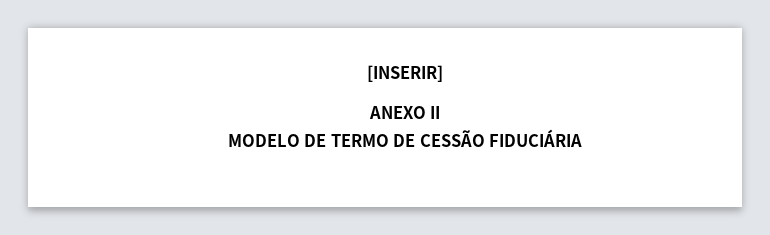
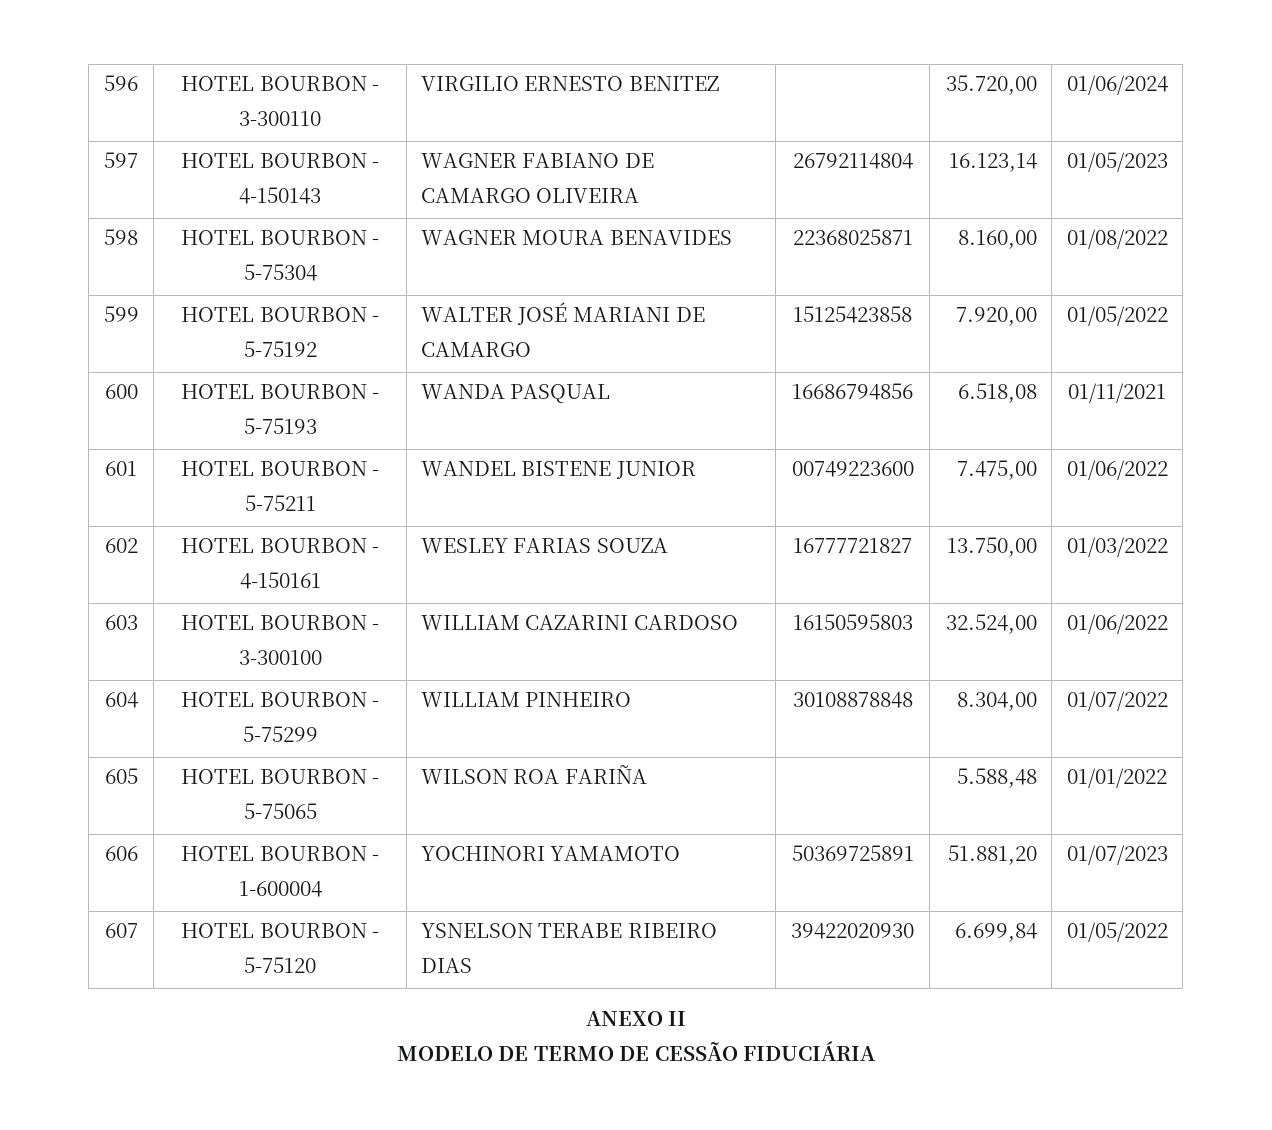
[367,65,443,82] [INSERIR] -> [104,75,138,91] [180,76,380,91] [239,111,321,126] [420,76,719,91] [946,75,1038,95] [1066,75,1168,95] [104,152,138,168] [180,153,380,168] [239,187,321,204] [420,153,654,168] [420,188,640,203] [792,153,913,169] [949,153,1038,172] [1066,152,1168,172] [104,229,138,245] [180,230,380,245] [243,264,317,281] [420,230,732,245] [792,229,913,245] [958,230,1038,249] [1066,229,1168,249] [103,306,139,322] [180,307,380,322] [243,341,317,357] [420,302,705,325] [420,342,531,357] [793,306,912,323] [956,307,1038,326] [1066,306,1168,326] [104,384,138,399] [180,384,380,399] [243,418,317,434] [420,384,611,403] [792,383,913,400] [958,383,1038,403] [1068,383,1166,403] [105,461,137,476] [180,461,380,476] [244,495,316,511] [420,461,696,479] [791,461,914,477] [957,460,1038,480] [1066,460,1168,480] [104,538,138,553] [180,538,380,553] [239,572,321,589] [420,538,668,553] [793,538,912,553] [947,537,1038,557] [1066,537,1168,557] [104,615,138,630] [180,615,380,630] [238,650,322,665] [420,615,738,630] [792,614,913,630] [946,614,1038,634] [1066,614,1168,634] [104,692,138,708] [180,692,380,707] [242,726,318,742] [420,692,632,707] [792,692,913,708] [957,692,1038,711] [1066,691,1168,711] [104,768,138,784] [180,769,380,784] [243,803,317,819] [420,765,647,784] [957,768,1038,788] [1067,768,1167,788] [104,846,138,861] [180,846,380,861] [238,881,322,897] [420,846,681,861] [791,845,914,861] [948,845,1038,865] [1066,845,1168,865] [104,923,138,938] [180,923,380,938] [244,957,316,973] [420,923,717,938] [420,958,472,973] [791,923,914,939] [955,923,1038,942] [1066,922,1168,942] 596 | HOTEL BOURBON - 3-300110 | VIRGILIO ERNESTO BENITEZ | | 35.720,00 | 01/06/2024 // 597 | HOTEL BOURBON - 4-150143 | WAGNER FABIANO DE CAMARGO OLIVEIRA | 26792114804 | 16.123,14 | 01/05/2023 // 598 | HOTEL BOURBON - 5-75304 | WAGNER MOURA BENAVIDES | 22368025871 | 8.160,00 | 01/08/2022 // 599 | HOTEL BOURBON - 5-75192 | WALTER JOSÉ MARIANI DE CAMARGO | 15125423858 | 7.920,00 | 01/05/2022 // 600 | HOTEL BOURBON - 5-75193 | WANDA PASQUAL | 16686794856 | 6.518,08 | 01/11/2021 // 601 | HOTEL BOURBON - 5-75211 | WANDEL BISTENE JUNIOR | 00749223600 | 7.475,00 | 01/06/2022 // 602 | HOTEL BOURBON - 4-150161 | WESLEY FARIAS SOUZA | 16777721827 | 13.750,00 | 01/03/2022 // 603 | HOTEL BOURBON - 3-300100 | WILLIAM CAZARINI CARDOSO | 16150595803 | 32.524,00 | 01/06/2022 // 604 | HOTEL BOURBON - 5-75299 | WILLIAM PINHEIRO | 30108878848 | 8.304,00 | 01/07/2022 // 605 | HOTEL BOURBON - 5-75065 | WILSON ROA FARIÑA | | 5.588,48 | 01/01/2022 // 606 | HOTEL BOURBON - 1-600004 | YOCHINORI YAMAMOTO | 50369725891 | 51.881,20 | 01/07/2023 // 607 | HOTEL BOURBON - 5-75120 | YSNELSON TERABE RIBEIRO DIAS | 39422020930 | 6.699,84 | 01/05/2022

